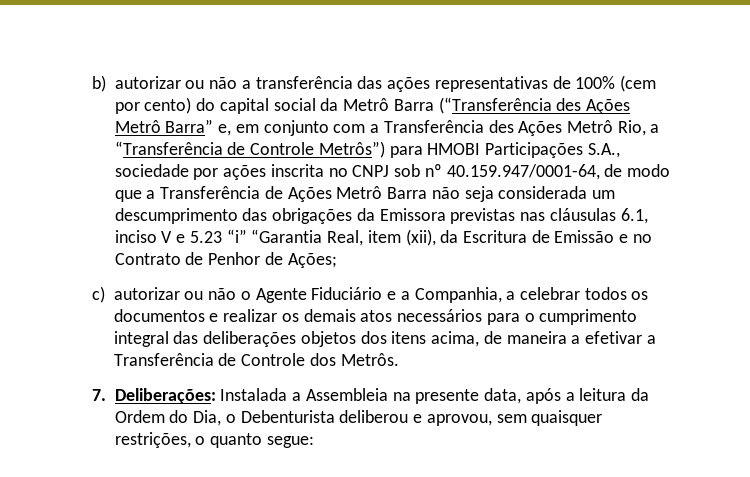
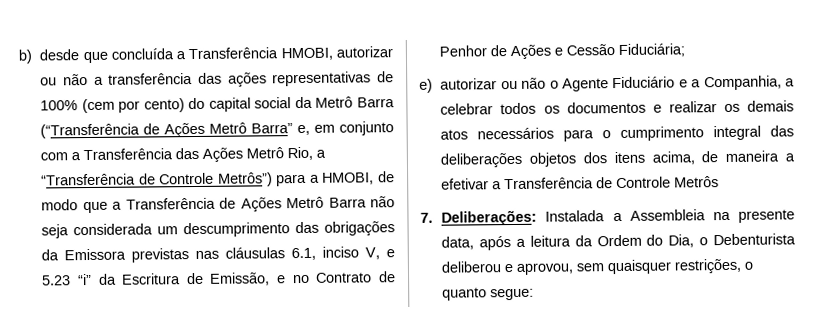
(106, 83) none -> [39,47,333,64] desde que concluída a Transferência HMOBI,
[556,98,582,111] des -> [143,123,161,135] de
[488,120,514,133] des -> [175,147,200,160] das
[427,142,620,158] [114,164,600,180] HMOBI Participações S.A., sociedade por ações inscrita no CNPJ sob nº 40.159.947/0001-64, -> [309,172,375,185] a HMOBI,
[161,231,173,243] V -> [365,247,381,260] V,
[251,229,436,246] “Garantia Real, item (xii), -> (92, 279) none
[554,230,615,243] Emissão -> [209,272,271,286] Emissão,
[287,253,337,268] [92,286,105,303] Ações; // c) -> [510,43,686,60] [419,78,433,93] Ações e Cessão Fiduciária; // e)
[309,353,399,366] dos Metrôs. -> [674,176,720,188] Metrôs

